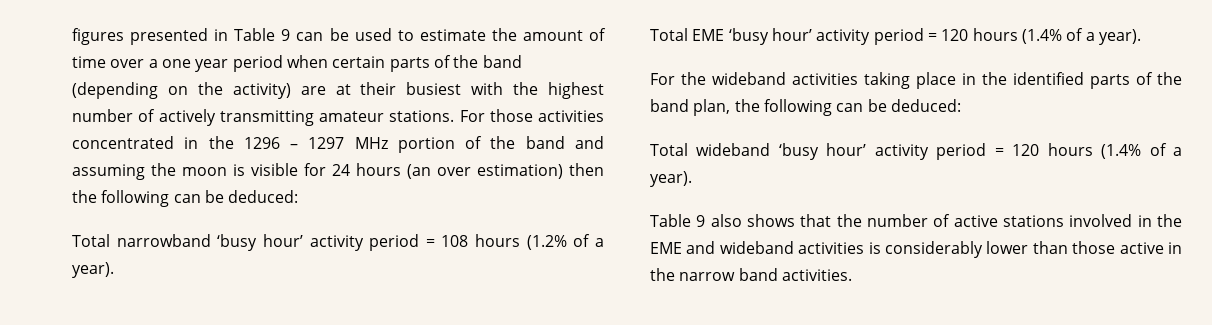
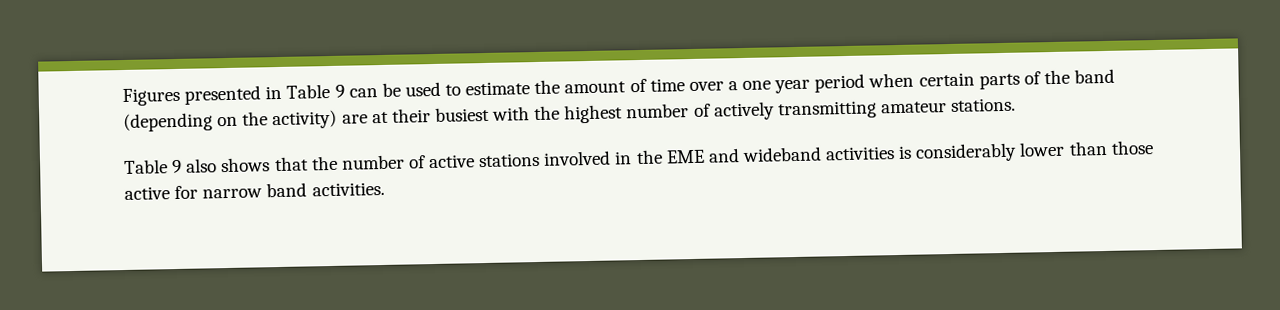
[72,28,124,45] figures -> [122,87,180,107] Figures
[459,109,604,122] [72,136,604,153] [72,163,604,180] [72,190,299,207] [72,234,605,251] [72,262,114,278] [650,28,1141,45] [650,72,1182,89] [650,99,961,116] [650,143,1182,160] [650,171,692,187] For those activities concentrated in the 1296 – 1297 MHz portion of the band and assuming the moon is visible for 24 hours (an over estimation) then the following can be deduced: // Total narrowband ‘busy hour’ activity period = 108 hours (1.2% of a year). // Total EME ‘busy hour’ activity period = 120 hours (1.4% of a year). // For the wideband activities taking place in the identified parts of the band plan, the following can be deduced: // Total wideband ‘busy hour’ activity period = 120 hours (1.4% of a year). -> (1017, 104) none
[1168,242,1182,254] [650,268,675,281] in the -> [174,185,199,200] for

